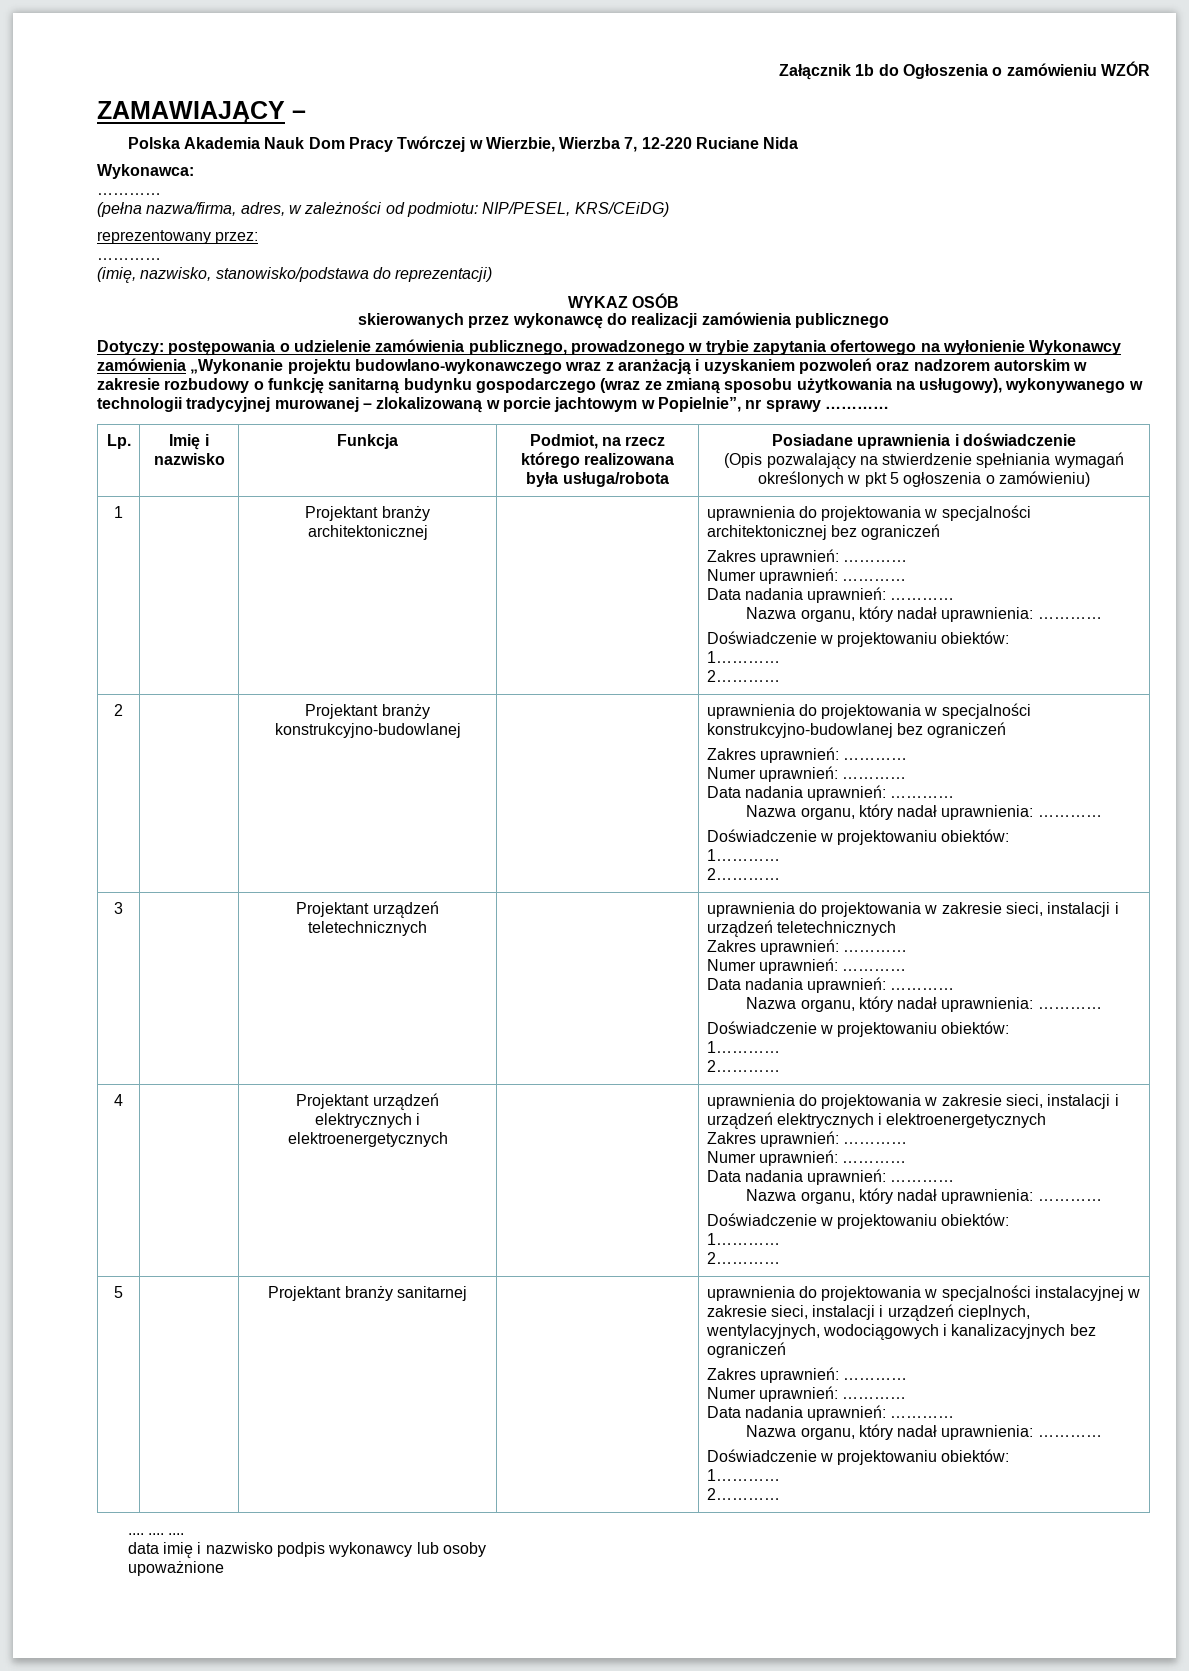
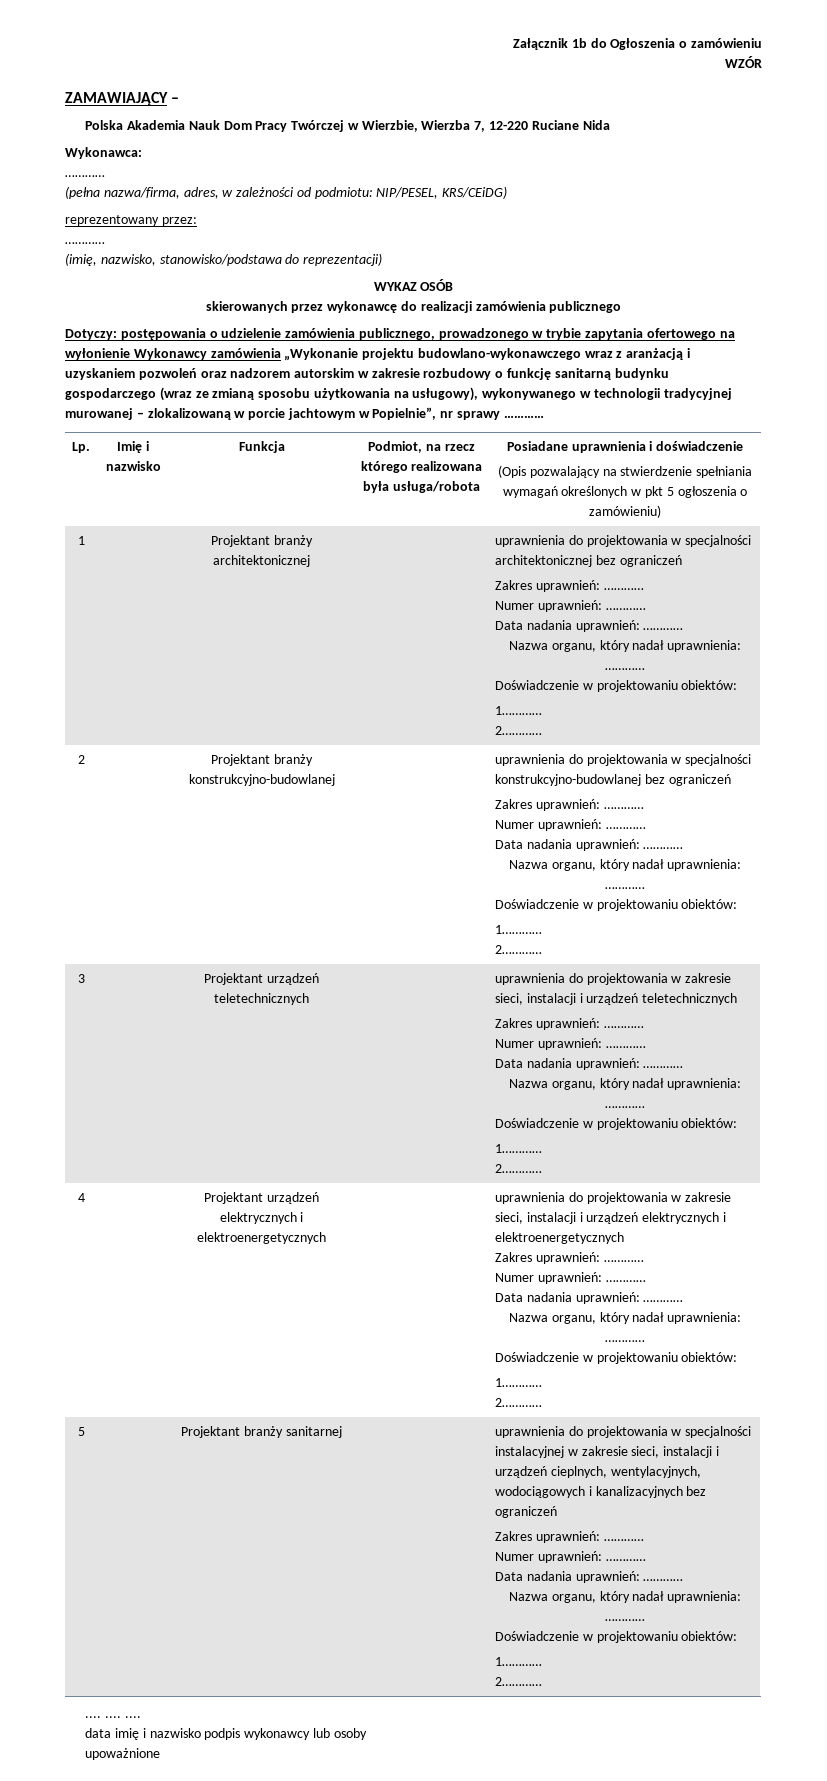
(1097, 69) none -> (762, 43) //

